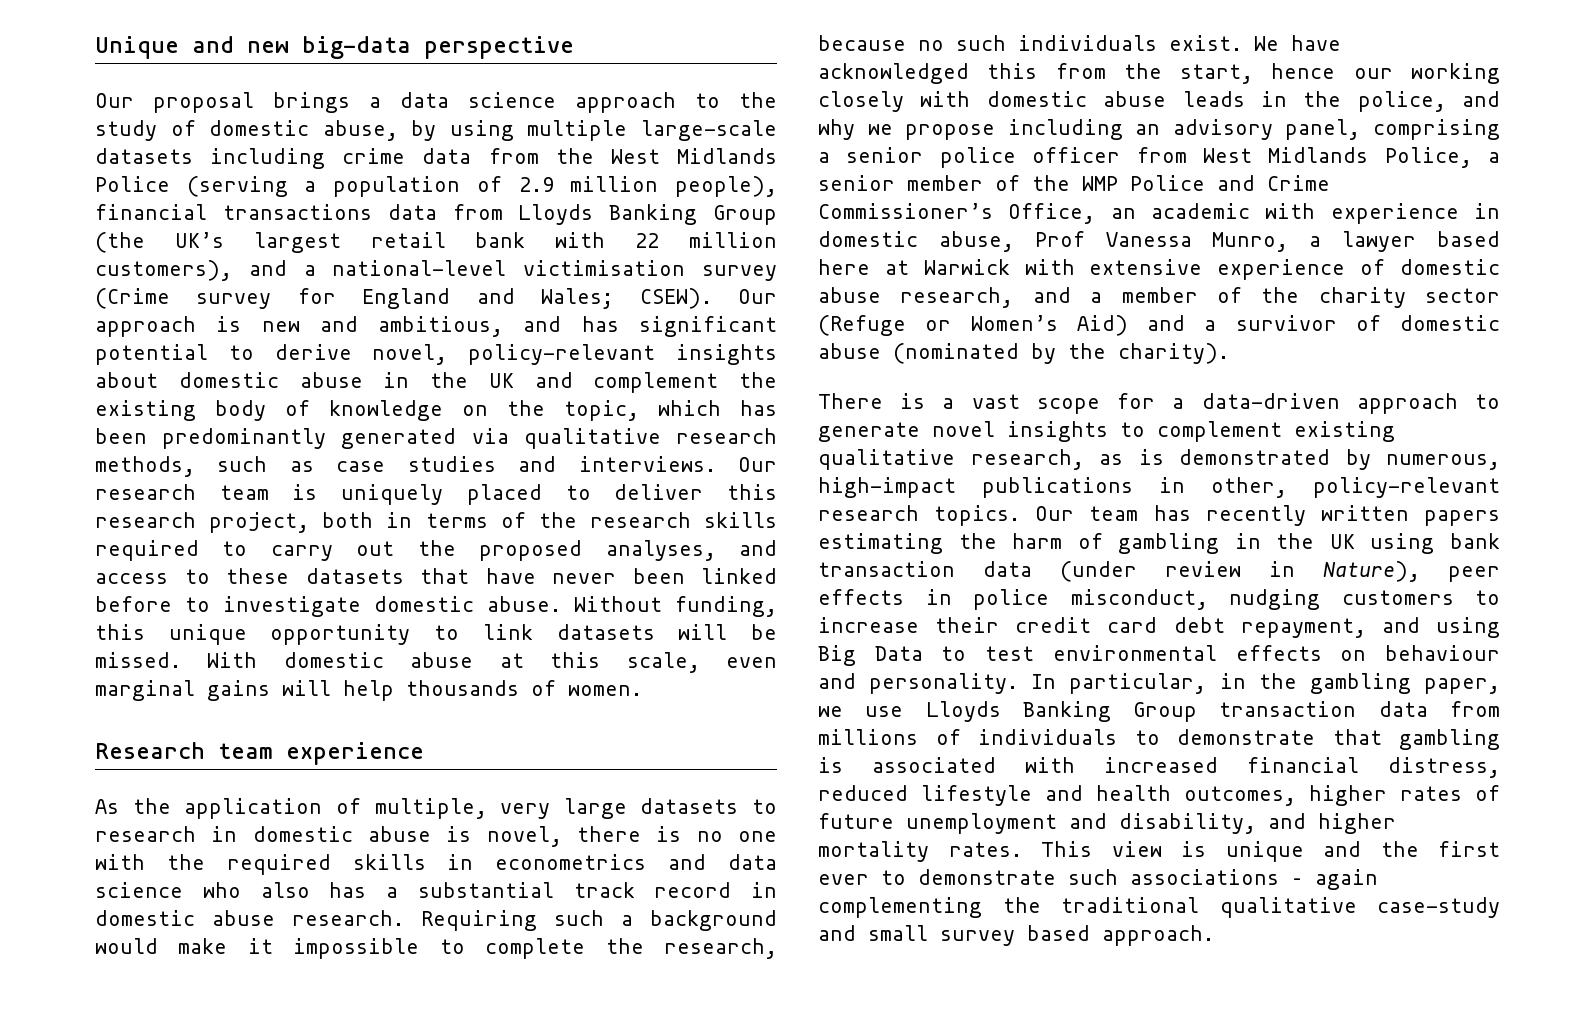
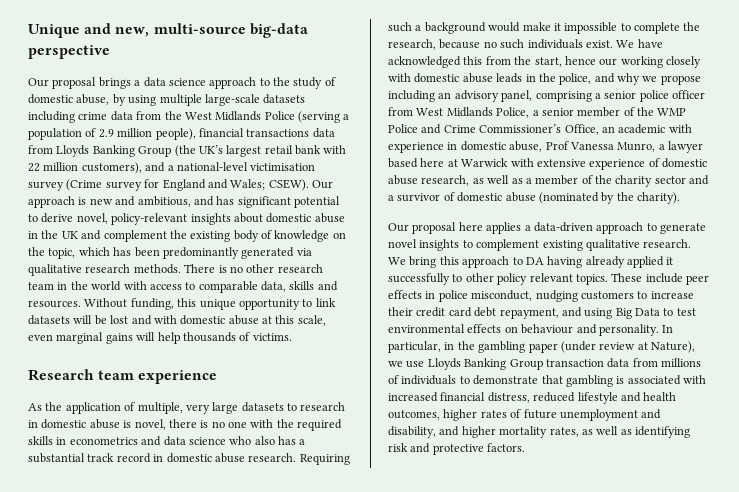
[247,41,289,53] new -> [115,23,246,37] new, multi-source
[95,456,778,477] [95,484,777,505] [95,512,777,533] [95,540,778,561] [95,568,777,584] [95,596,561,617] methods, such as case studies and interviews. Our research team is uniquely placed to deliver this research project, both in terms of the research skills required to carry out the proposed analyses, and access to these datasets that have never been linked before to investigate domestic abuse. -> [133,264,323,274] [28,281,338,293] [28,300,81,308] methods. There is no other research team in the world with access to comparable data, skills and resources.
[95,652,258,668] missed. With -> [110,315,177,325] lost and with
[568,685,642,696] women. -> [252,333,292,341] victims.
[1032,287,1071,303] and -> [472,175,523,184] as well as
[818,315,1128,336] (Refuge or Women’s Aid) -> (686, 180) none
[818,393,1156,414] There is a vast scope for -> [388,222,522,234] Our proposal here applies
[970,449,1500,470] [818,477,1500,498] [818,505,1500,526] [818,533,1500,554] [818,561,1420,582] research, as is demonstrated by numerous, high-impact publications in other, policy-relevant research topics. Our team has recently written papers estimating the harm of gambling in the UK using bank transaction data (under review in Nature), -> [643,239,692,248] [388,256,674,268] [388,273,683,285] research. We bring this approach to DA having already applied it successfully to other policy relevant topics. These include
[1424,678,1500,694] paper, -> [528,341,695,353] paper (under review at Nature),
[948,841,1500,862] [818,869,1378,890] [818,897,1500,918] [818,925,1214,946] rates. This view is unique and the first ever to demonstrate such associations – again complementing the traditional qualitative case-study and small survey based approach. -> [549,426,690,438] [388,443,526,455] rates, as well as identifying risk and protective factors.

